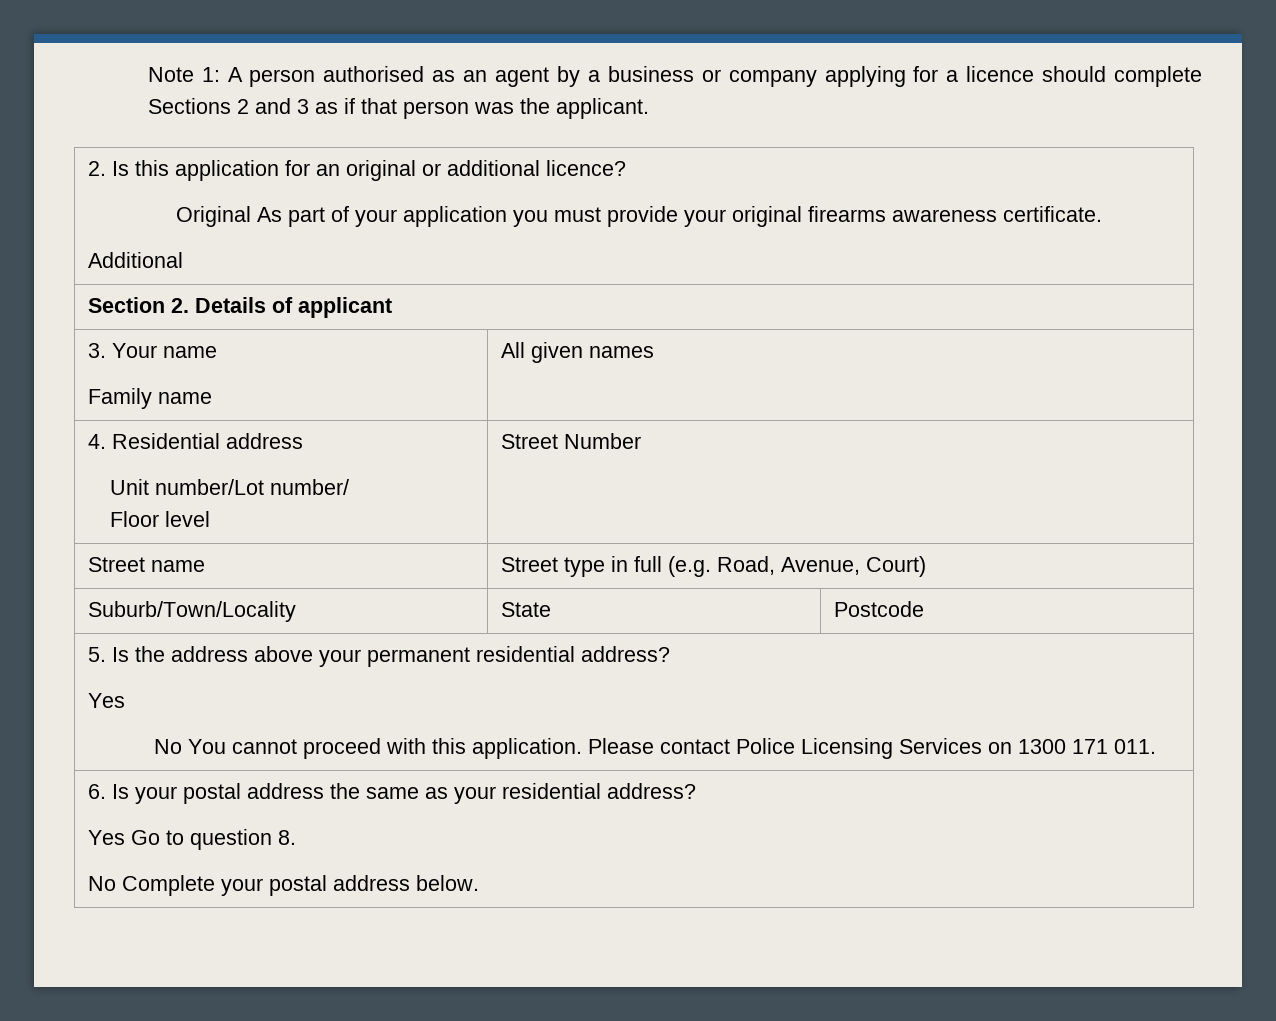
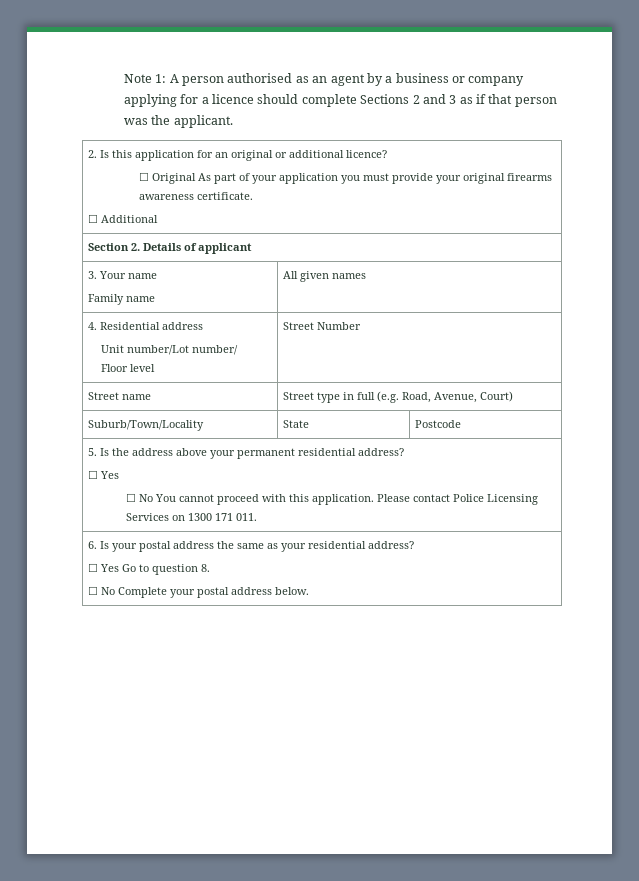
(626, 168) none -> [138,172,149,181] ☐
(1103, 214) none -> [88,214,99,223] ☐
(670, 654) none -> [88,470,99,479] ☐
(125, 700) none -> [126,493,137,502] ☐
(696, 791) none -> [88,563,99,572] ☐
(296, 837) none -> [88,586,99,595] ☐

